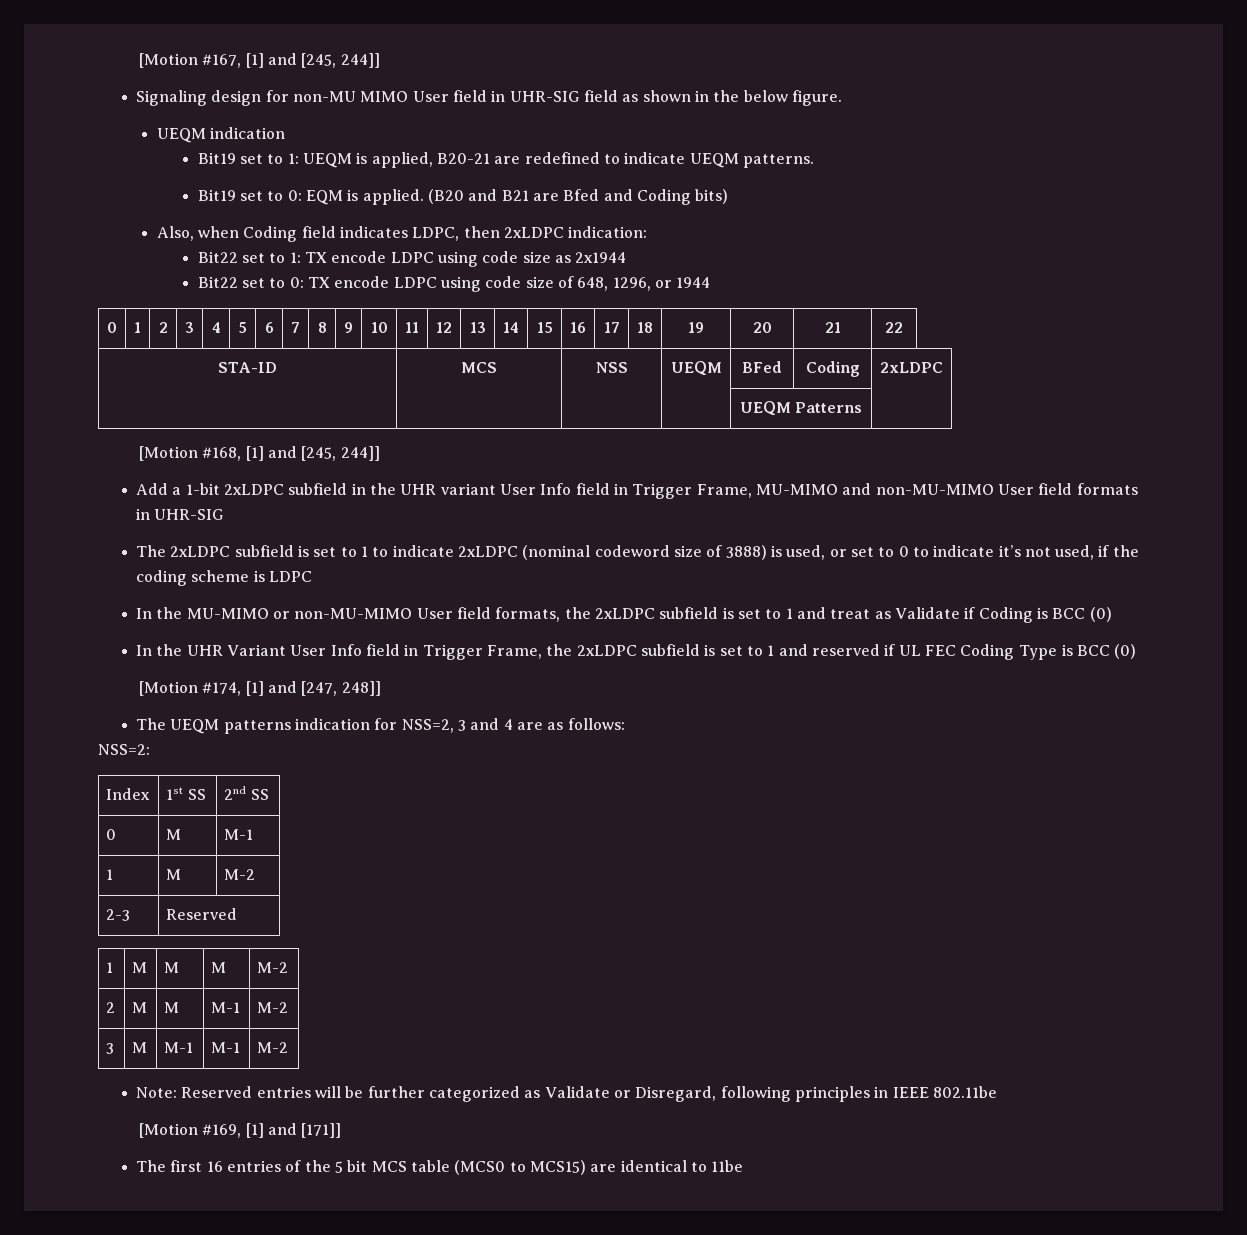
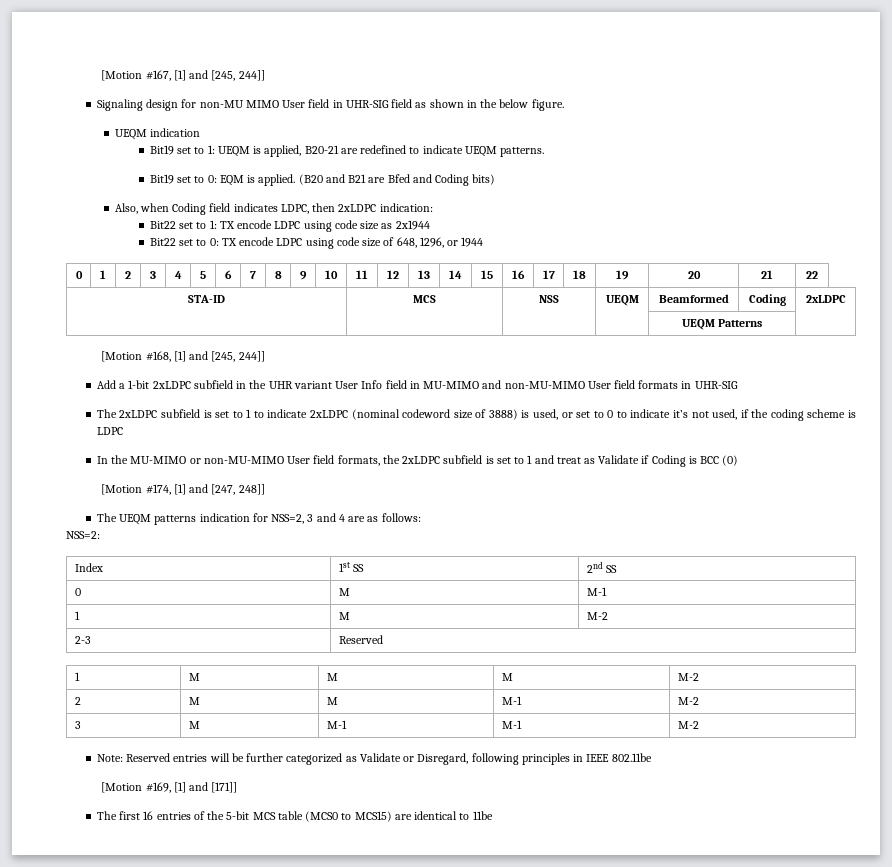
[742,361,782,373] BFed -> [658,294,729,303] Beamformed
[632,483,752,499] Trigger Frame, -> (420, 385) none
[136,644,1137,660] // In the UHR Variant User Info field in Trigger Frame, the 2xLDPC subfield is set to 1 and reserved if UL FEC Coding Type is BCC (0) -> (739, 460) none
[335,1160,368,1173] 5 bit -> [226,811,250,820] 5-bit

